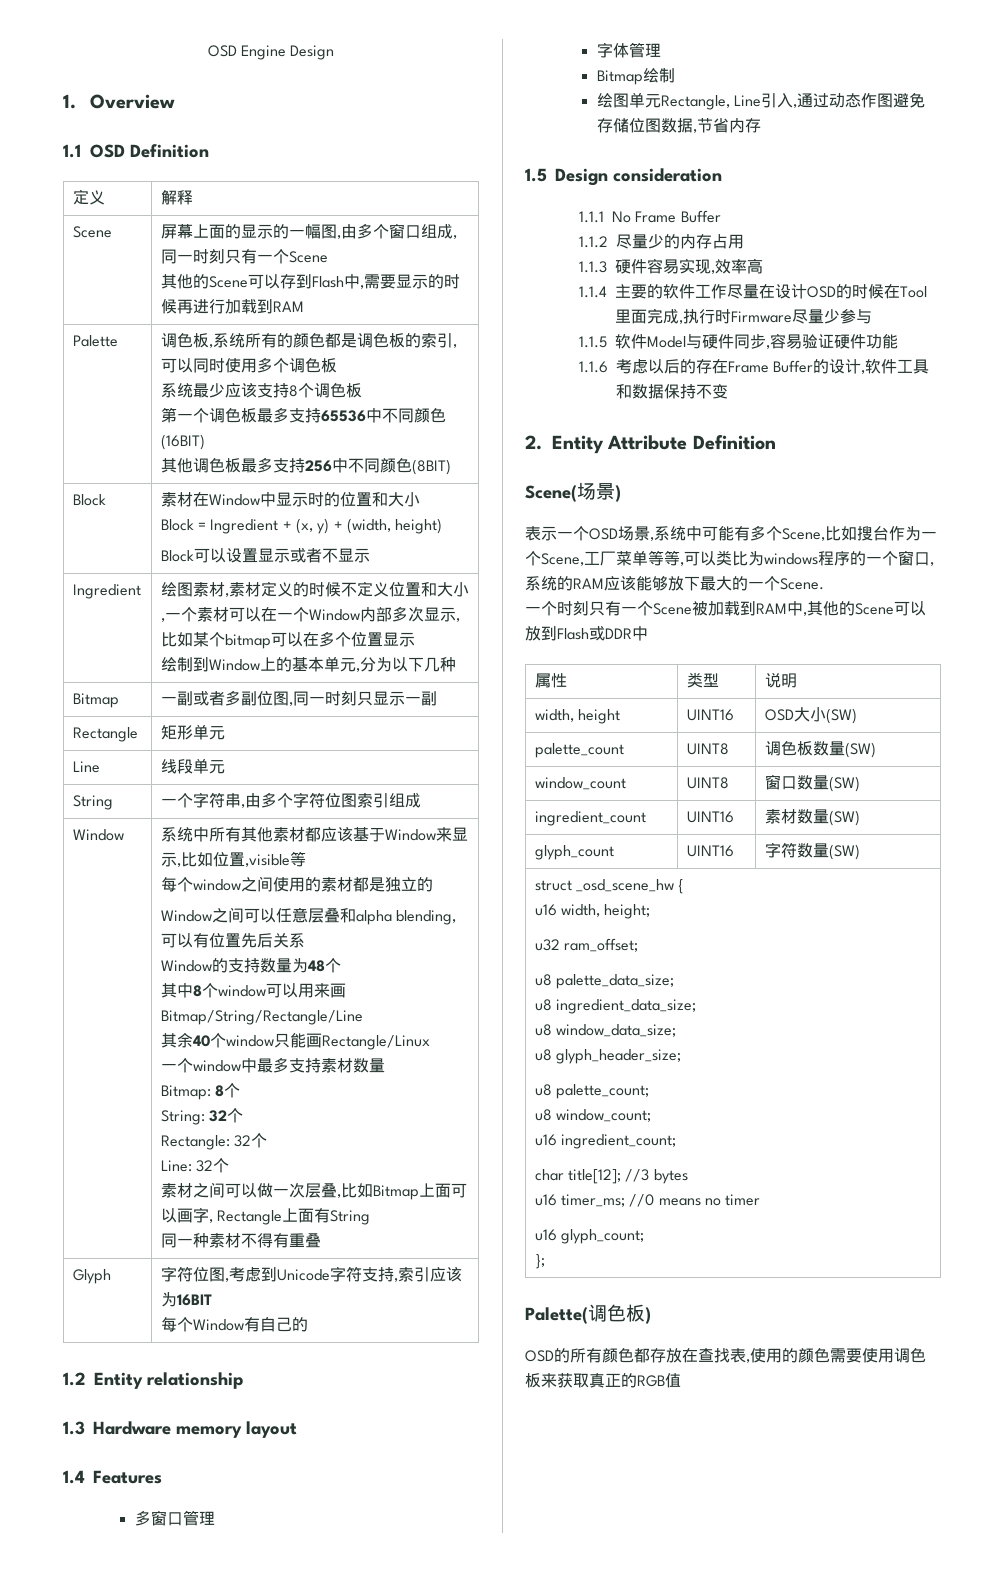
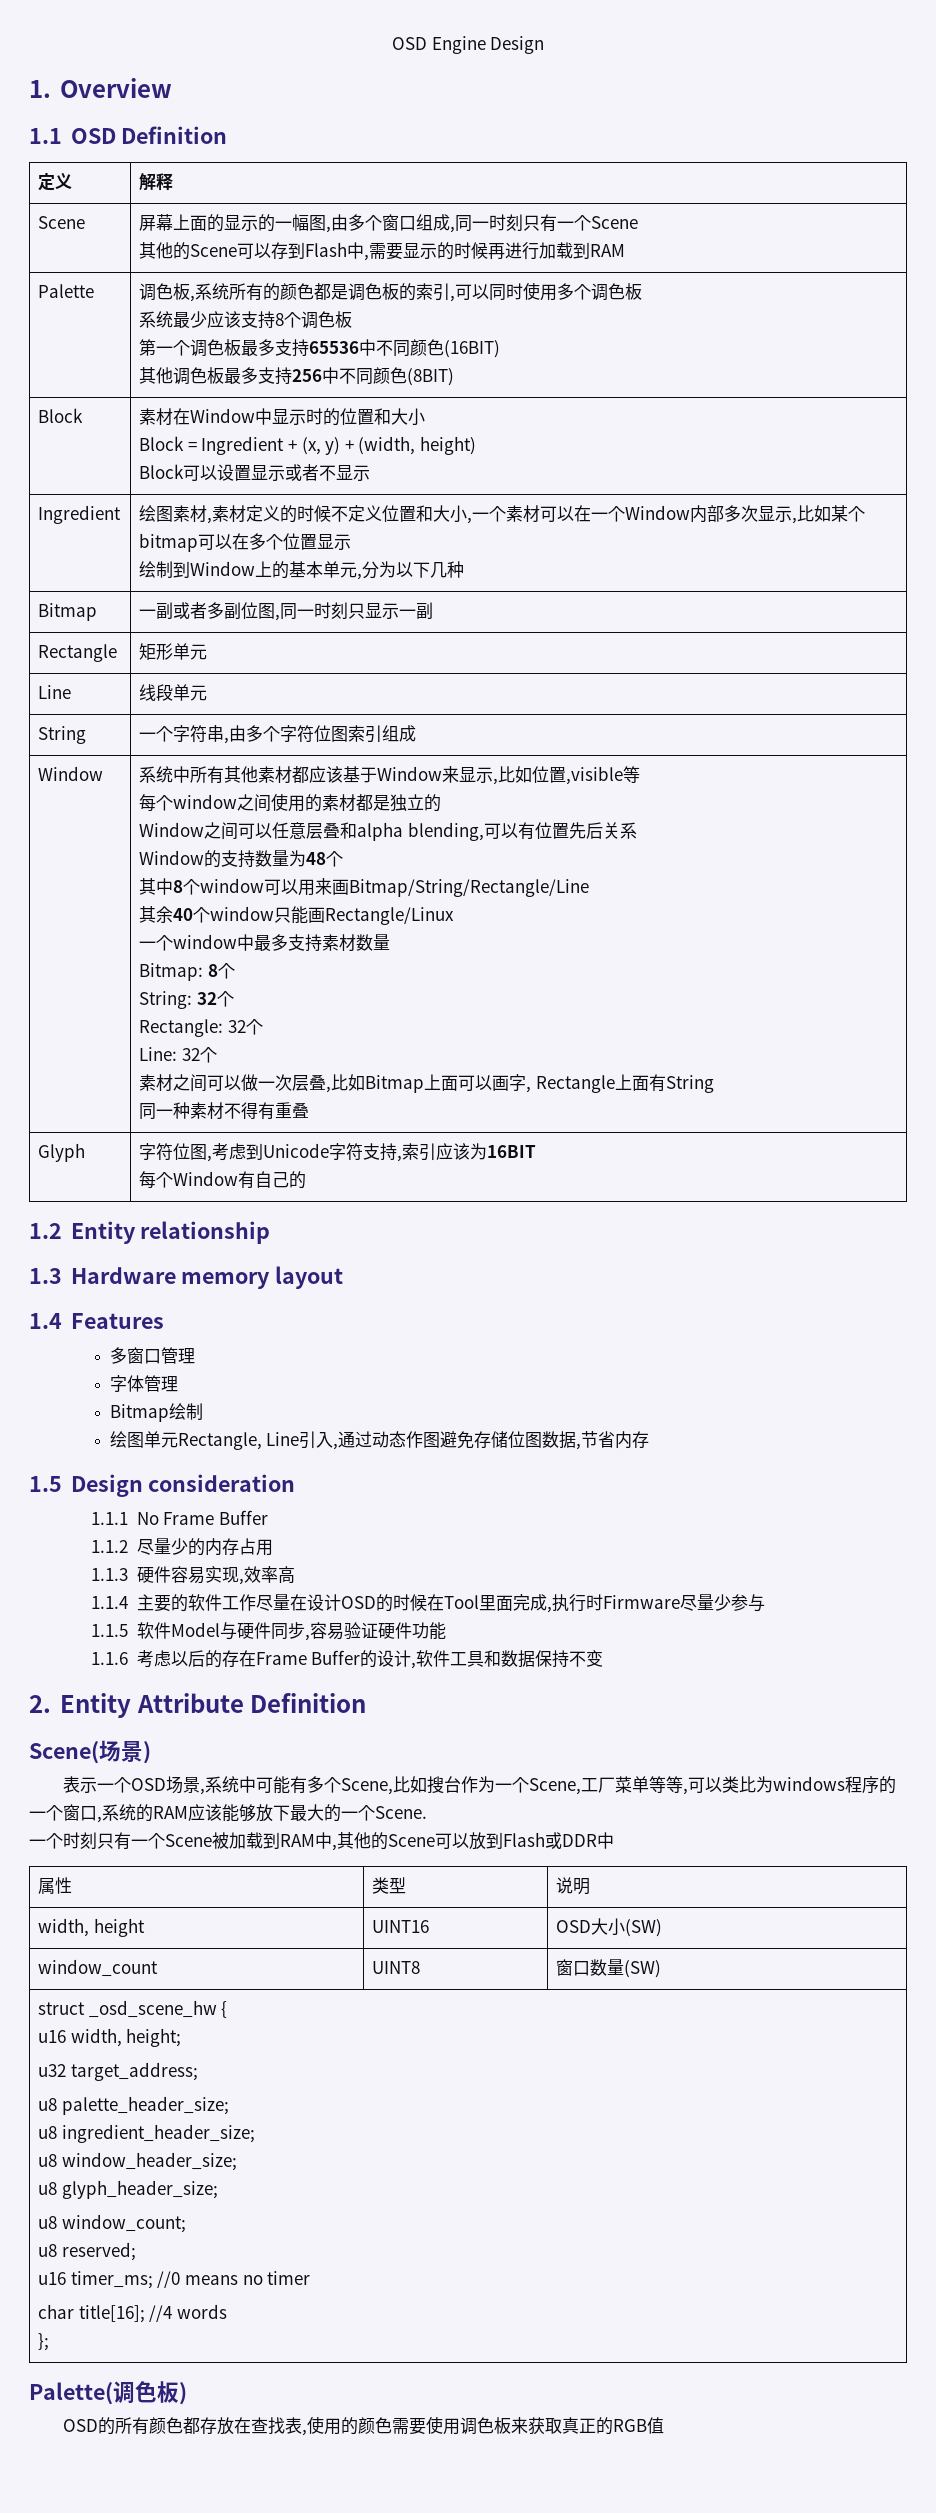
[534,743,624,758] [686,743,729,755] [764,741,876,758] // palette_count | UINT8 | 调色板数量(SW) -> (663, 1928) none
[534,811,646,826] [686,811,734,823] [764,809,860,826] [534,845,614,860] [686,845,734,857] [764,842,860,860] // ingredient_count | UINT16 | 素材数量(SW) // glyph_count | UINT16 | 字符数量(SW) -> (662, 1969) none
[564,938,639,952] [534,974,675,989] [534,999,697,1014] [534,1024,677,1037] ram_offset; // u8 palette_data_size; // u8 ingredient_data_size; // u8 window_data_size; -> [70,2062,198,2081] [38,2096,229,2115] [38,2124,255,2143] [38,2152,237,2171] target_address; // u8 palette_header_size; // u8 ingredient_header_size; // u8 window_header_size;
[556,1084,650,1099] [534,1109,652,1122] [534,1134,677,1149] [534,1169,688,1184] palette_count; // u8 window_count; // u16 ingredient_count; // char title[12]; //3 bytes -> [61,2214,186,2233] [38,2242,136,2261] window_count; // u8 reserved;
[534,1229,645,1244] u16 glyph_count; -> [38,2304,227,2323] char title[16]; //4 words

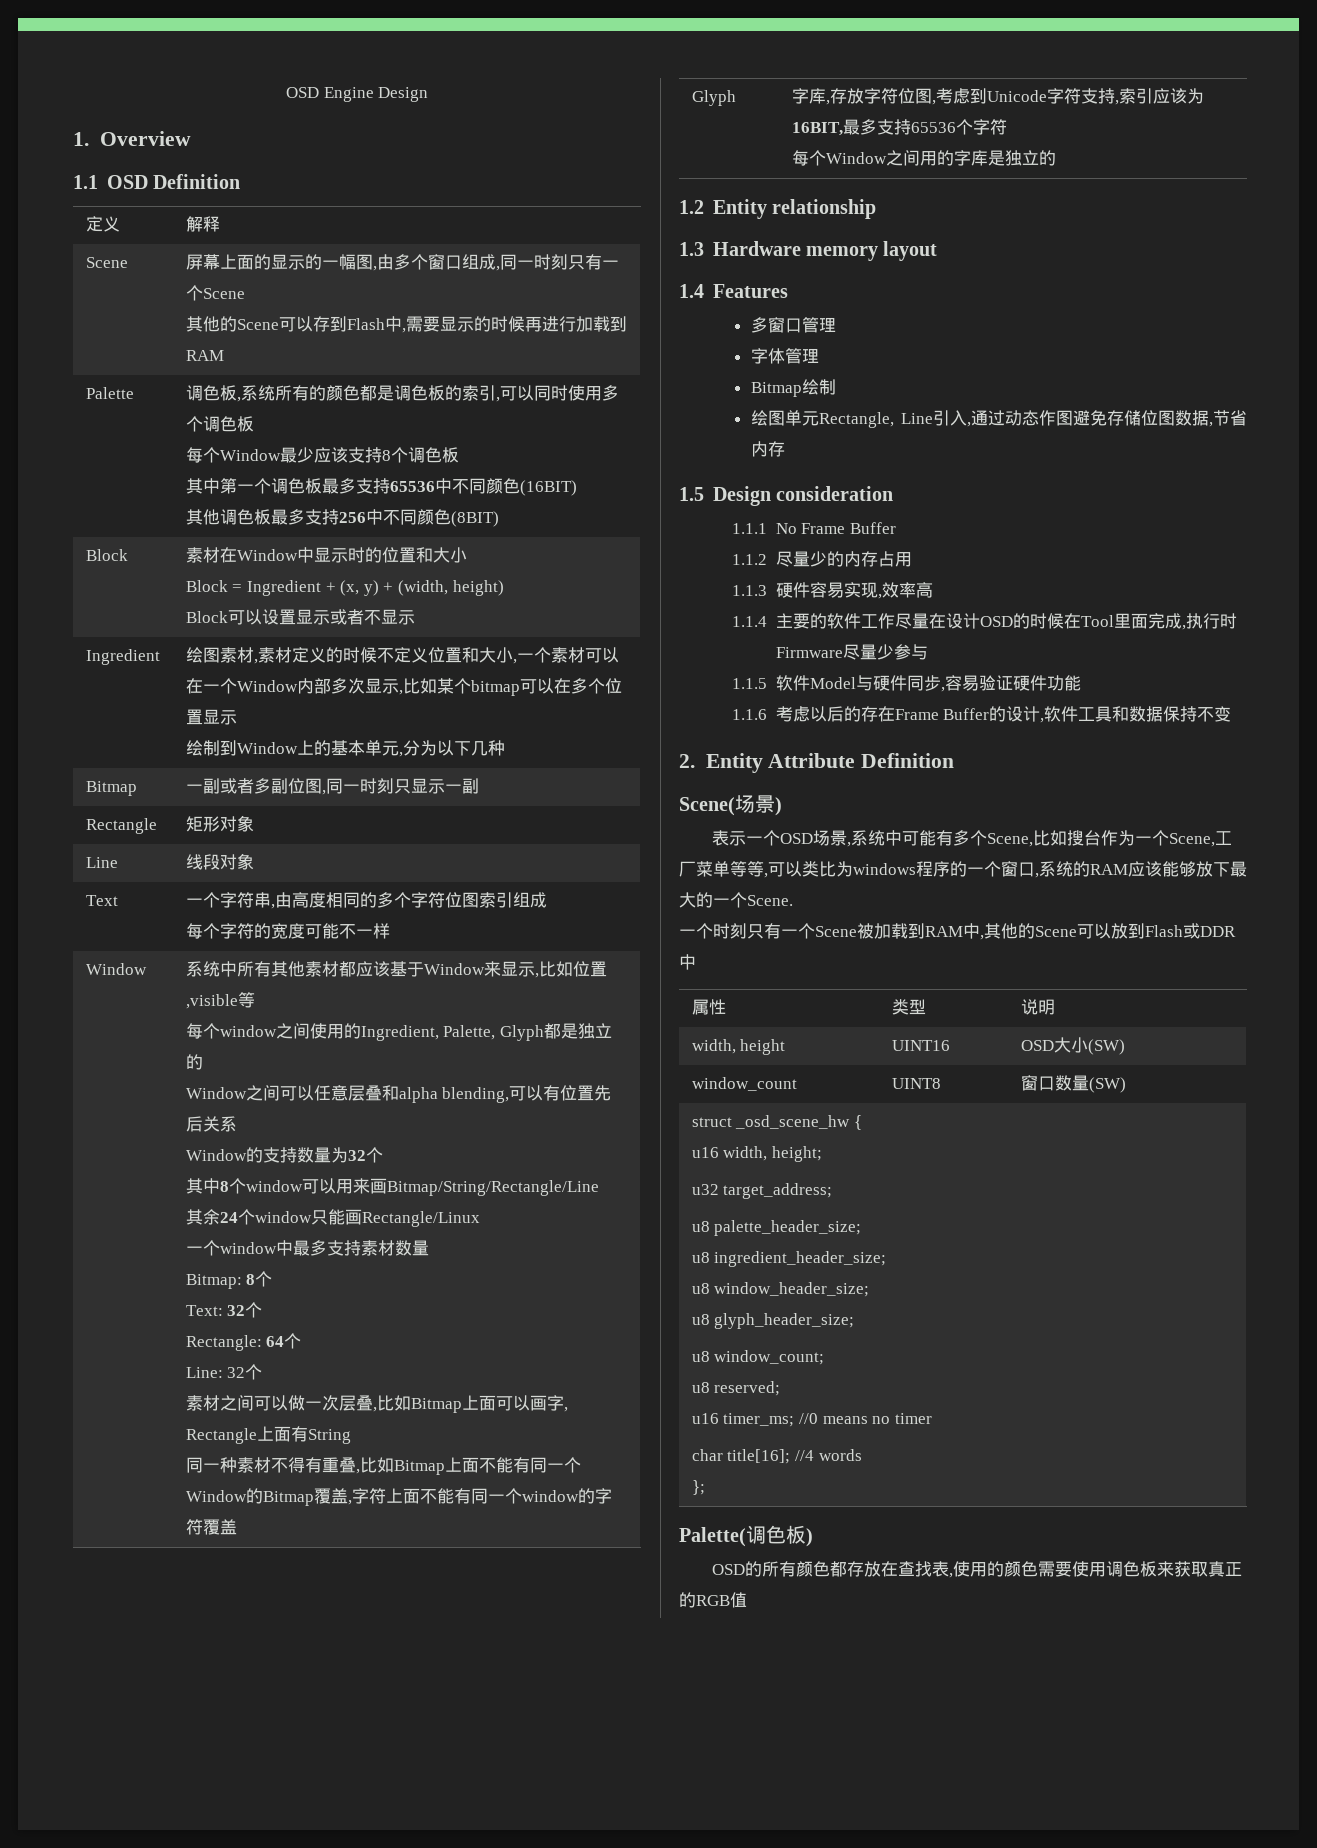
[139,311,174,328] 系统 -> [185,447,281,463] 每个Window
(353, 319) none -> [185,478,220,494] 其中
[173,643,208,660] 单元 -> [219,815,254,832] 对象
[173,684,208,701] [38,726,87,744] 单元 // String -> [219,853,254,870] [85,895,118,906] 对象 // Text
(247, 733) none -> [291,892,377,908] 高度相同的
(417, 733) none -> [185,923,390,939] // 每个字符的宽度可能不一样
[322,794,357,811] 素材 -> [360,1025,544,1041] Ingredient, Palette, Glyph
[306,852,327,865] 48 -> [347,1150,366,1161] 32
[173,908,194,921] 40 -> [219,1212,238,1223] 24
[139,991,193,1009] String: -> [185,1305,223,1316] Text:
[227,1020,246,1033] 32 -> [266,1336,285,1347] 64
(310, 1110) none -> [355,1457,581,1475] [185,1488,612,1506] [185,1519,237,1535] ,比如Bitmap上面不能有同一个Window的Bitmap覆盖,字符上面不能有同一个window的字符覆盖
(157, 1151) none -> [808,88,881,105] 库,存放字
[487,1145,537,1158] [139,1171,290,1189] 16BIT // 每个Window有自己 -> [791,119,1007,136] [791,150,1039,166] 16BIT,最多支持65536个字符 // 每个Window之间用的字库是独立

